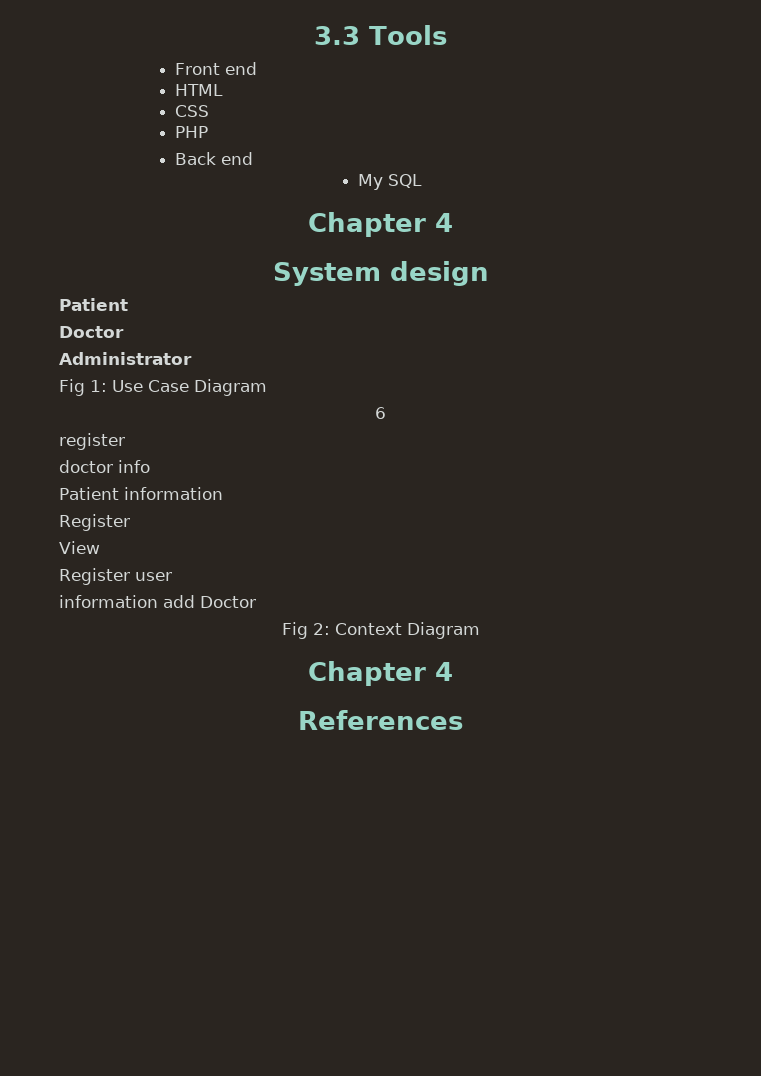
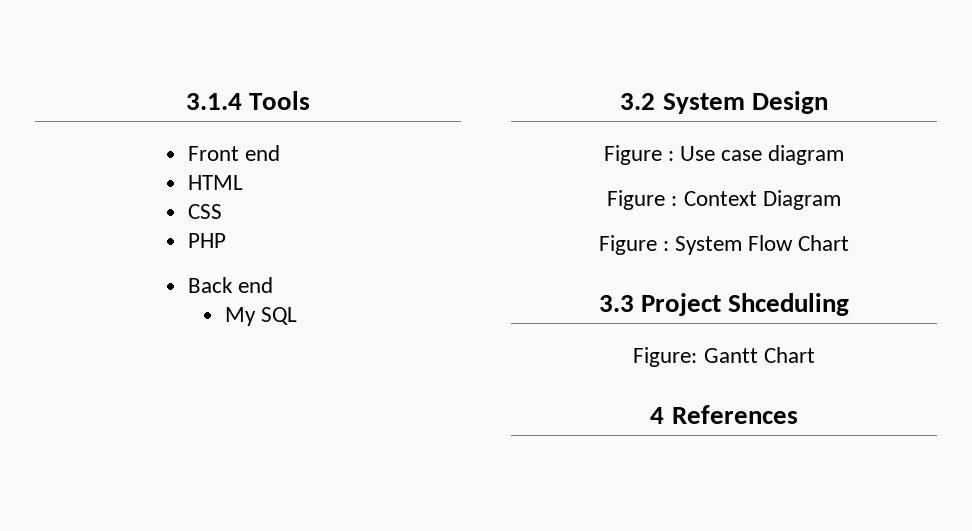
[314,26,361,45] 3.3 -> [185,93,242,110] 3.1.4
[308,212,453,237] [272,261,489,286] [59,298,128,311] [59,326,124,338] [59,352,192,365] [59,379,267,396] [375,407,386,419] [59,433,125,450] [59,460,150,473] [59,487,223,500] [59,514,130,531] [59,541,100,554] [59,568,172,585] [59,595,256,608] [281,622,480,639] [308,661,453,686] Chapter 4 // System design // Patient // Doctor // Administrator // Fig 1: Use Case Diagram // 6 // register // doctor info // Patient information // Register // View // Register user // information add Doctor // Fig 2: Context Diagram // Chapter 4 // -> [620,91,828,114] [603,145,845,165] [607,190,841,210] [598,235,850,255] [598,293,850,316] [633,347,815,367] [650,407,665,424] 3.2 System Design // Figure : Use case diagram // Figure : Context Diagram // Figure : System Flow Chart // 3.3 Project Shceduling // Figure: Gantt Chart // 4

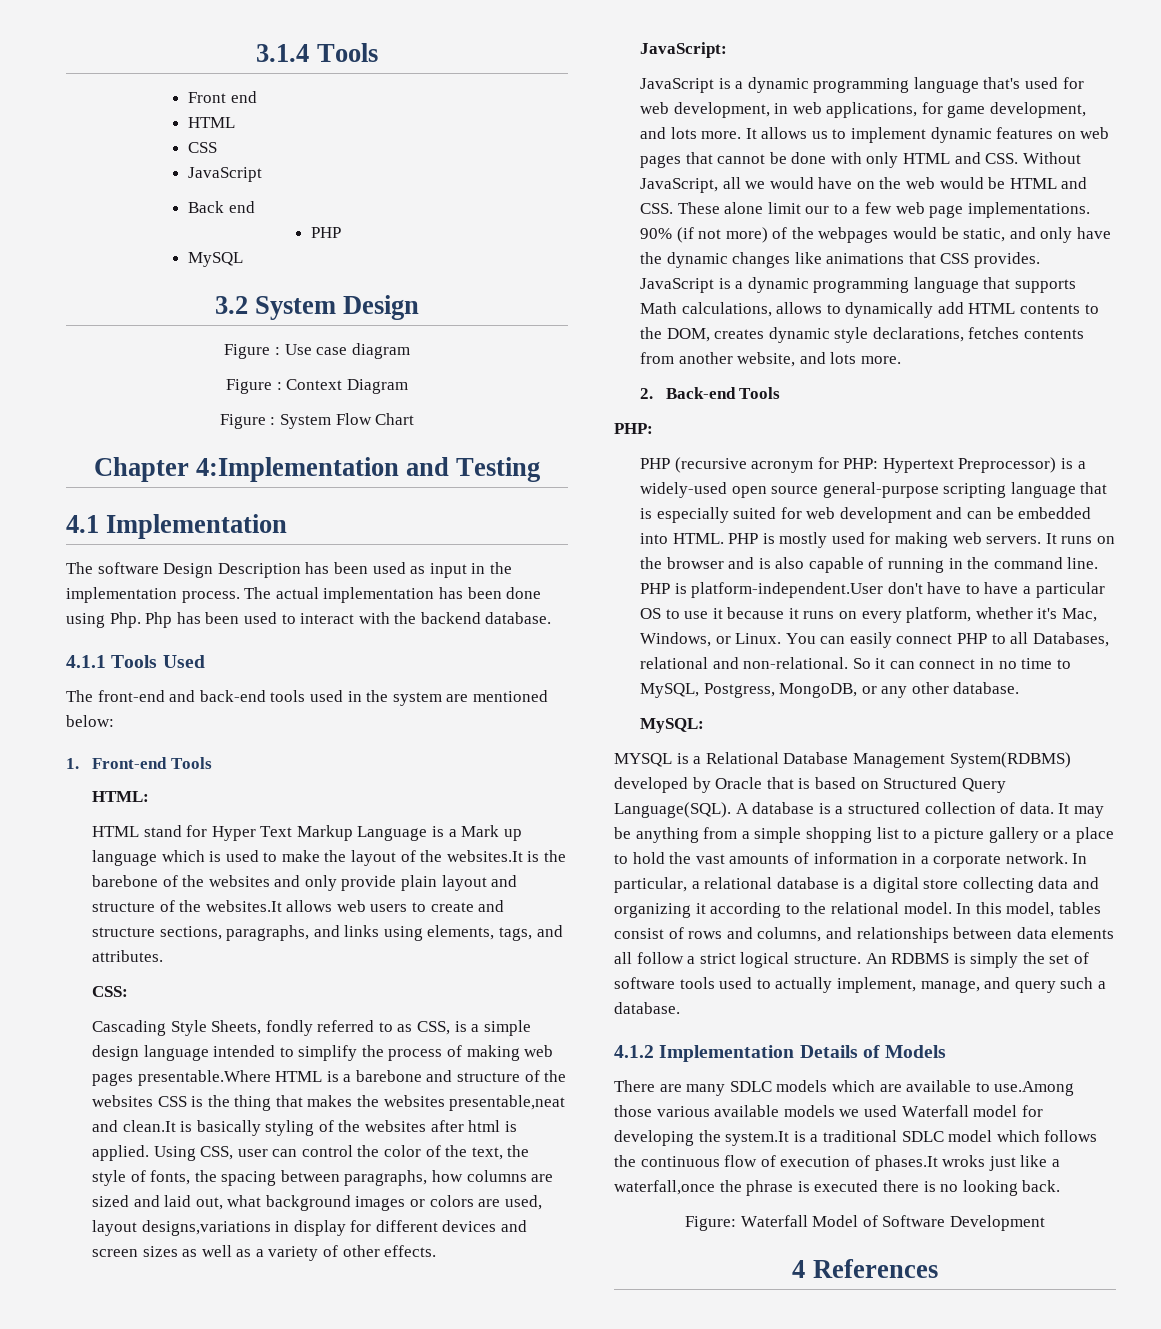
[188,233,227,248] PHP -> [188,167,263,182] JavaScript
[224,307,297,326] My SQL -> [311,227,342,238] [188,252,244,267] PHP // MySQL
[598,293,850,316] [633,347,815,367] 3.3 Project Shceduling // Figure: Gantt Chart -> [93,457,541,482] [66,514,288,539] [66,562,512,578] [66,587,542,603] [66,612,552,628] [66,655,205,668] [66,690,548,706] [66,715,114,727] [66,757,212,769] [91,791,149,802] [91,825,522,841] [91,850,567,866] [91,875,518,891] [91,900,505,912] [91,925,563,941] [91,950,163,962] [91,986,128,997] [91,1020,531,1036] [91,1045,554,1061] [91,1070,567,1086] [91,1095,566,1111] [91,1120,517,1136] [91,1145,530,1161] [91,1170,554,1186] [91,1195,542,1211] [91,1220,528,1236] [91,1245,437,1261] [639,42,727,58] [639,77,1084,93] [639,102,1087,118] [639,127,1110,143] [639,152,1081,168] [639,177,1088,193] [639,202,1090,218] [639,227,1112,243] [639,252,1041,268] [639,277,1077,293] [639,302,1099,318] [639,327,1085,343] [639,352,901,367] [639,387,781,399] [614,423,653,434] [639,457,1086,473] [639,482,1108,498] [639,507,1092,523] [639,532,1116,548] [639,557,1099,573] [639,582,1105,598] [639,607,1098,623] [639,632,1109,648] [639,657,1071,669] [639,682,1020,698] [639,718,704,733] [614,752,1071,768] [614,777,1006,793] [614,802,1104,818] [614,827,1114,843] [614,852,1088,868] [614,877,1099,893] [614,902,1101,918] [614,927,1115,943] [614,952,1090,968] [614,977,1106,993] [614,1002,680,1014] [614,1045,947,1062] [614,1080,1075,1096] [614,1105,1043,1117] [614,1130,1098,1146] [614,1155,1060,1171] [614,1180,1061,1196] [685,1215,1045,1231] Chapter 4:Implementation and Testing // 4.1 Implementation // The software Design Description has been used as input in the implementation process. The actual implementation has been done using Php. Php has been used to interact with the backend database. // 4.1.1 Tools Used // The front-end and back-end tools used in the system are mentioned below: // 1. Front-end Tools // HTML: // HTML stand for Hyper Text Markup Language is a Mark up language which is used to make the layout of the websites.It is the barebone of the websites and only provide plain layout and structure of the websites.It allows web users to create and structure sections, paragraphs, and links using elements, tags, and attributes. // CSS: // Cascading Style Sheets, fondly referred to as CSS, is a simple design language intended to simplify the process of making web pages presentable.Where HTML is a barebone and structure of the websites CSS is the thing that makes the websites presentable,neat and clean.It is basically styling of the websites after html is applied. Using CSS, user can control the color of the text, the style of fonts, the spacing between paragraphs, how columns are sized and laid out, what background images or colors are used, layout designs,variations in display for different devices and screen sizes as well as a variety of other effects. // JavaScript: // JavaScript is a dynamic programming language that's used for web development, in web applications, for game development, and lots more. It allows us to implement dynamic features on web pages that cannot be done with only HTML and CSS. Without JavaScript, all we would have on the web would be HTML and CSS. These alone limit our to a few web page implementations. 90% (if not more) of the webpages would be static, and only have the dynamic changes like animations that CSS provides. JavaScript is a dynamic programming language that supports Math calculations, allows to dynamically add HTML contents to the DOM, creates dynamic style declarations, fetches contents from another website, and lots more. // 2. Back-end Tools // PHP: // PHP (recursive acronym for PHP: Hypertext Preprocessor) is a widely-used open source general-purpose scripting language that is especially suited for web development and can be embedded into HTML. PHP is mostly used for making web servers. It runs on the browser and is also capable of running in the command line. PHP is platform-independent.User don't have to have a particular OS to use it because it runs on every platform, whether it's Mac, Windows, or Linux. You can easily connect PHP to all Databases, relational and non-relational. So it can connect in no time to MySQL, Postgress, MongoDB, or any other database. // MySQL: // MYSQL is a Relational Database Management System(RDBMS) developed by Oracle that is based on Structured Query Language(SQL). A database is a structured collection of data. It may be anything from a simple shopping list to a picture gallery or a place to hold the vast amounts of information in a corporate network. In particular, a relational database is a digital store collecting data and organizing it according to the relational model. In this model, tables consist of rows and columns, and relationships between data elements all follow a strict logical structure. An RDBMS is simply the set of software tools used to actually implement, manage, and query such a database. // 4.1.2 Implementation Details of Models // There are many SDLC models which are available to use.Among those various available models we used Waterfall model for developing the system.It is a traditional SDLC model which follows the continuous flow of execution of phases.It wroks just like a waterfall,once the phrase is executed there is no looking back. // Figure: Waterfall Model of Software Development

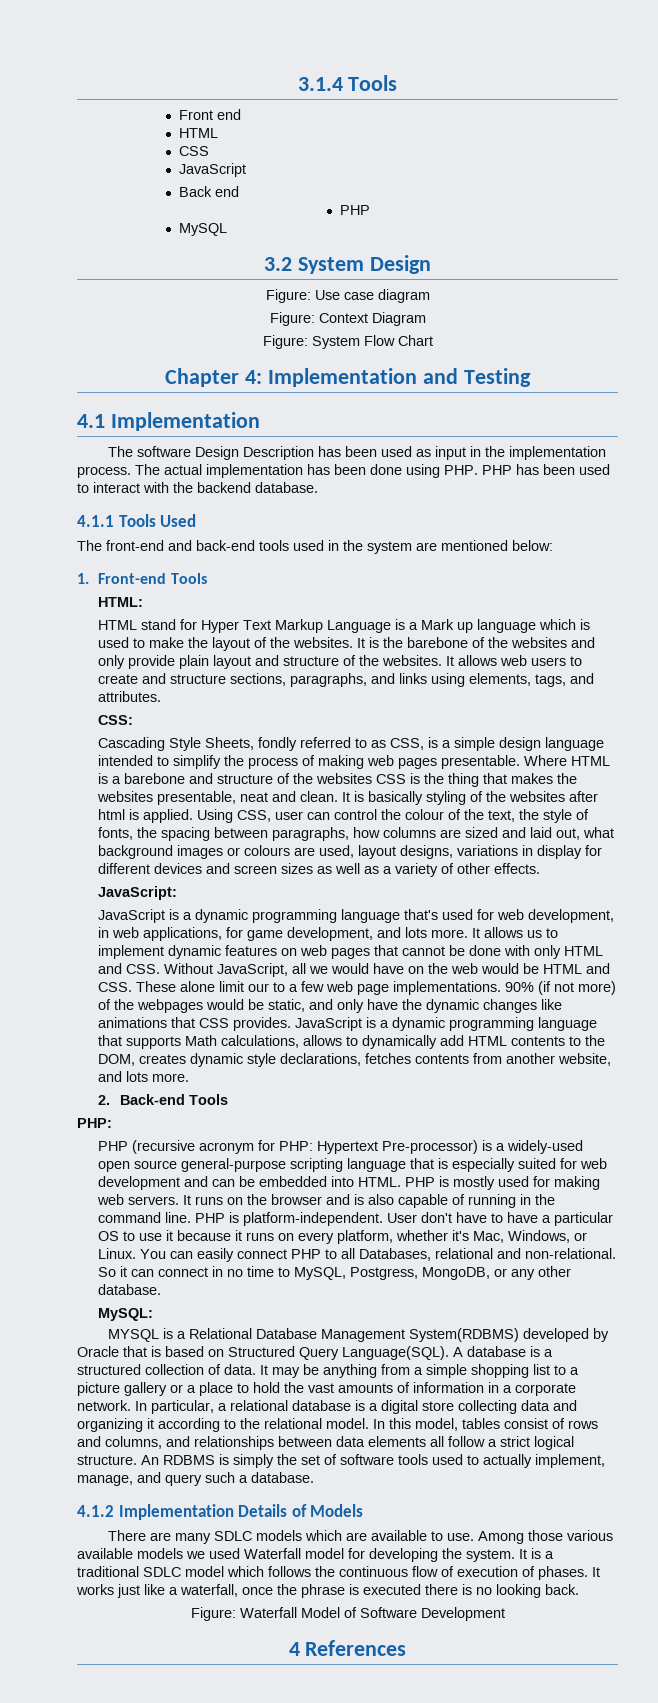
[224,344,280,359] Figure : -> [265,289,311,303] Figure:
[226,379,282,394] Figure : -> [269,312,315,326] Figure:
[219,414,276,429] Figure : -> [262,335,308,349] Figure:
[195,457,399,482] 4:Implementation -> [245,368,417,387] 4: Implementation
[109,612,173,628] Php. Php -> [444,465,512,475] PHP. PHP
[446,850,523,862] websites.It -> [293,637,366,648] websites. It
[205,900,282,912] websites.It -> [382,655,455,666] websites. It
[137,1070,271,1086] presentable.Where -> [441,755,568,769] presentable. Where
[449,1095,566,1111] [91,1120,176,1132] presentable,neat and clean.It -> [157,791,351,805] presentable, neat and clean. It
[384,1145,422,1157] color -> [405,809,445,820] colour
[429,1195,474,1207] colors -> [244,845,291,856] colours
[141,1220,271,1236] designs,variations -> [400,845,519,859] designs, variations
[958,457,1057,473] Preprocessor) -> [382,1140,479,1154] Pre-processor)
[691,582,884,598] platform-independent.User -> [243,1212,418,1226] platform-independent. User
[994,1081,1075,1096] use.Among -> [447,1531,525,1544] use. Among
[725,1131,790,1146] system.It -> [466,1549,527,1562] system. It
[874,1155,986,1171] phases.It wroks -> [538,1566,600,1580] [76,1584,114,1595] phases. It works
[614,1180,715,1195] waterfall,once -> [180,1584,273,1597] waterfall, once

